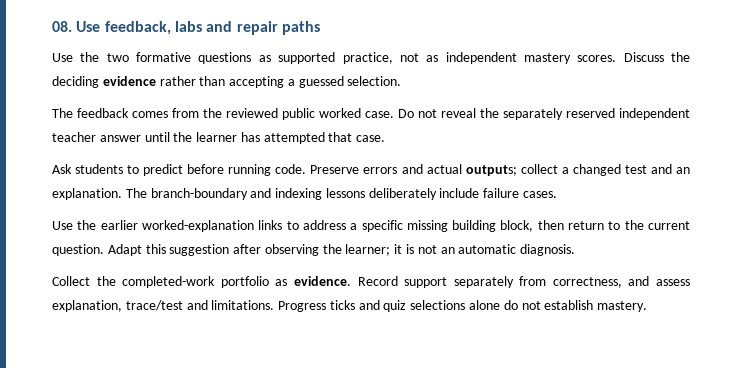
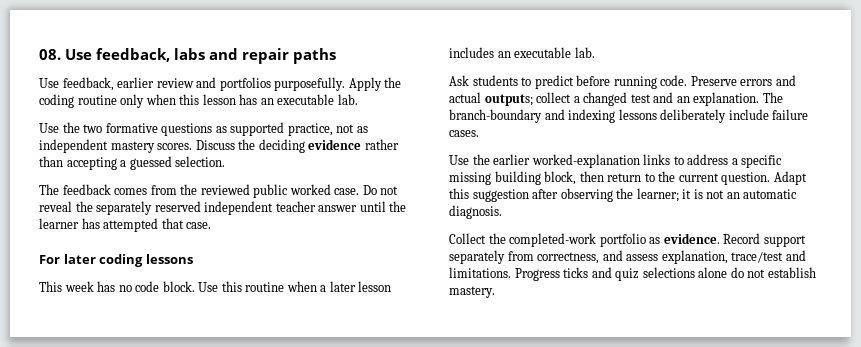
(320, 28) none -> [39,77,402,91] [39,94,358,108] // Use feedback, earlier review and portfolios purposefully. Apply the coding routine only when this lesson has an executable lab.
(386, 138) none -> [39,254,193,267] [39,281,392,292] [449,47,595,58] // For later coding lessons // This week has no code block. Use this routine when a later lesson includes an executable lab.

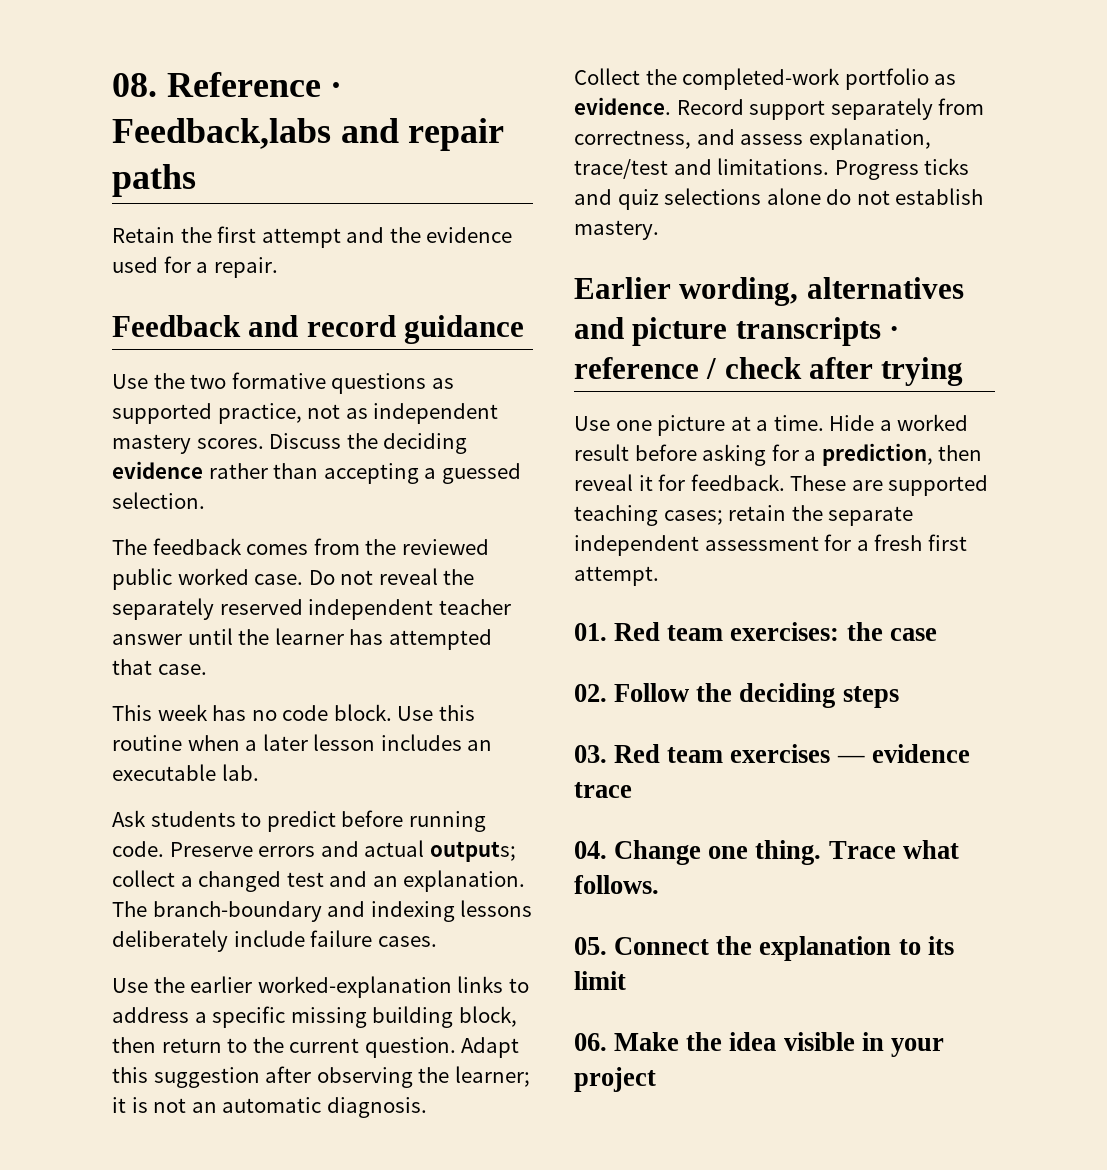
[65,48,205,62] Use feedback, labs -> [166,72,343,97] [112,118,331,149] Reference · Feedback,labs
[39,77,402,91] [39,94,358,108] Use feedback, earlier review and portfolios purposefully. Apply the coding routine only when this lesson has an executable lab. -> [112,226,513,248] [112,256,278,278] [112,315,525,344] Retain the first attempt and the evidence used for a repair. // Feedback and record guidance
[39,254,193,267] // For later coding lessons -> (207, 669) none
(495, 292) none -> [574,277,964,306] [574,317,900,346] [574,357,964,386] [574,414,969,436] [574,443,983,466] [574,474,989,496] [574,505,914,526] [574,534,967,556] [574,566,659,586] [574,622,937,641] [574,683,899,708] [574,744,970,763] [574,782,632,798] [574,840,959,865] [574,875,659,894] [574,936,954,961] [574,971,626,990] [574,1032,944,1057] [574,1067,656,1092] // Earlier wording, alternatives and picture transcripts · reference / check after trying // Use one picture at a time. Hide a worked result before asking for a prediction, then reveal it for feedback. These are supported teaching cases; retain the separate independent assessment for a fresh first attempt. // 01. Red team exercises: the case // 02. Follow the deciding steps // 03. Red team exercises — evidence trace // 04. Change one thing. Trace what follows. // 05. Connect the explanation to its limit // 06. Make the idea visible in your project

